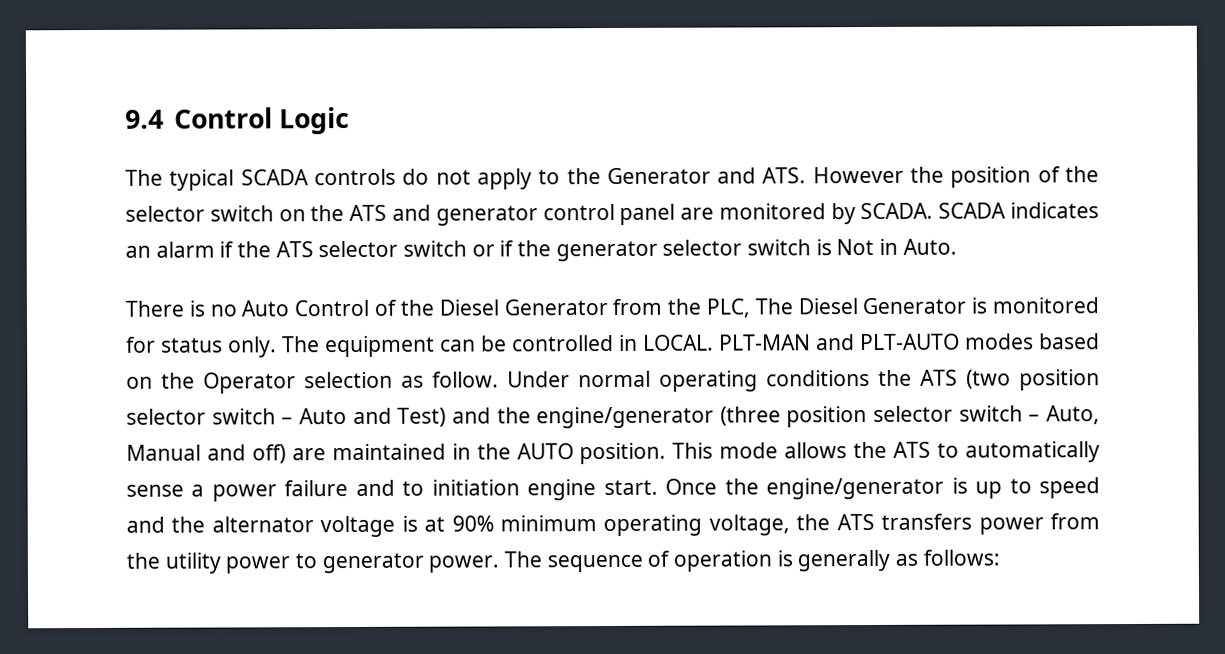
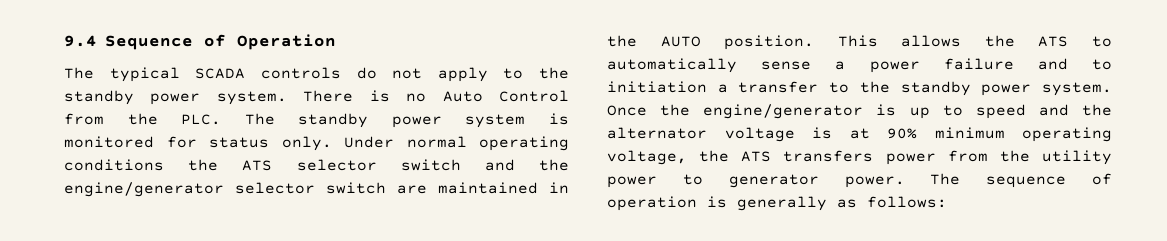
[173,107,350,135] Control Logic -> [105,34,336,50] Sequence of Operation
[606,166,1099,188] [125,202,1100,226] [125,238,957,262] Generator and ATS. However the position of the selector switch on the ATS and generator control panel are monitored by SCADA. SCADA indicates an alarm if the ATS selector switch or if the generator selector switch is Not in Auto. // -> [64,90,287,105] standby power system.
[374,297,967,318] of the Diesel Generator from the PLC, The Diesel Generator -> [64,113,526,128] from the PLC. The standby power system
[282,333,1100,358] [126,371,499,394] The equipment can be controlled in LOCAL. PLT-MAN and PLT-AUTO modes based on the Operator selection as follow. -> (332, 143) none
[966,369,1100,391] [126,405,1100,429] [126,444,286,464] (two position selector switch – Auto and Test) and the engine/generator (three position selector switch – Auto, Manual and off) -> [296,159,569,171] [64,182,386,197] selector switch and the engine/generator selector switch
[719,442,779,459] mode -> (878, 41) none
[527,479,658,501] engine start. -> [717,81,1112,96] a transfer to the standby power system.

